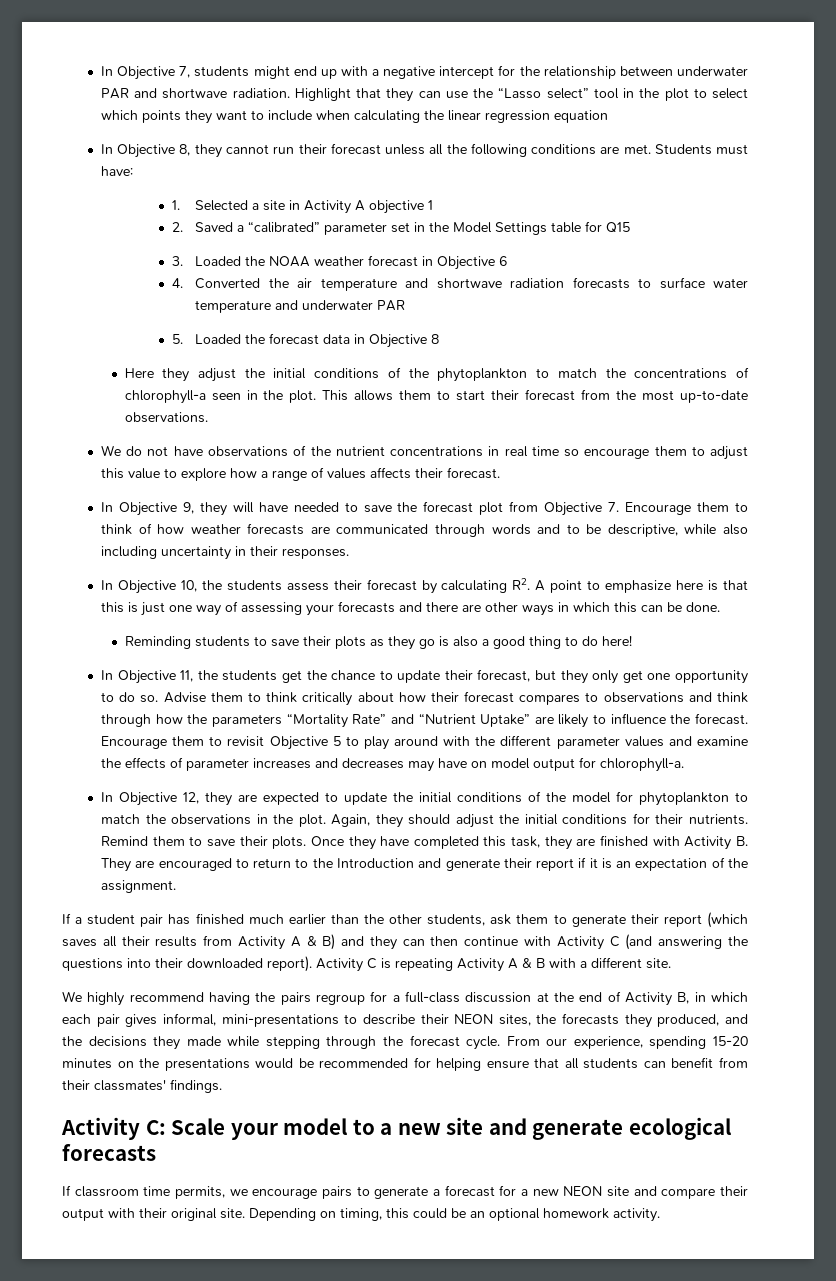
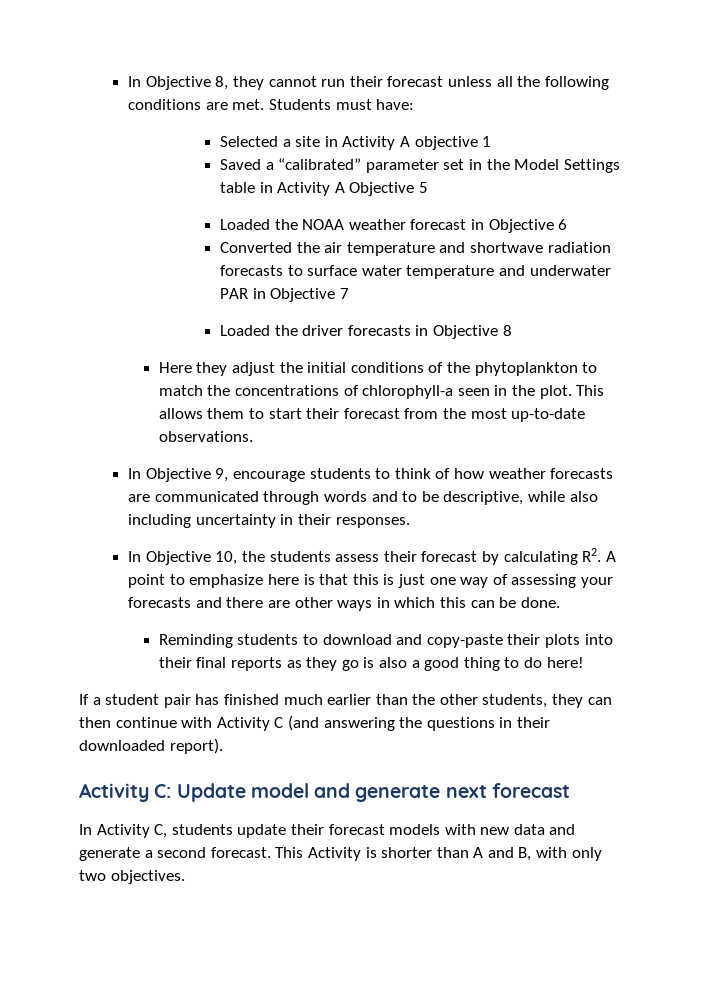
[100,65,748,80] [100,87,749,102] [100,110,608,124] [100,144,176,158] In Objective 7, students might end up with a negative intercept for the relationship between underwater PAR and shortwave radiation. Highlight that they can use the “Lasso select” tool in the plot to select which points they want to include when calculating the linear regression equation // In Objective -> [128,76,211,90] In Objective
[171,200,180,210] 1. -> (415, 104) none
[171,222,183,232] 2. -> (492, 141) none
[585,221,631,233] [171,256,183,266] for Q15 // 3. -> [259,182,428,196] in Activity A Objective 5 //
[171,278,183,288] 4. -> (568, 224) none
[171,333,351,345] // 5. Loaded the forecast data -> [252,288,349,302] [219,325,411,336] in Objective 7 // Loaded the driver forecasts
[100,445,749,460] [100,467,500,481] [100,501,730,516] We do not have observations of the nutrient concentrations in real time so encourage them to adjust this value to explore how a range of values affects their forecast. // In Objective 9, they will have needed to save the forecast plot from Objective 7. Encourage them -> [128,468,371,482] In Objective 9, encourage students
[270,636,366,649] save their plots -> [322,634,613,648] [158,657,283,671] download and copy-paste their plots into their final reports
[100,669,748,684] [100,691,749,706] [100,713,748,728] [100,735,749,750] [100,757,684,772] [100,791,749,806] [100,813,748,828] [100,835,748,850] [100,857,748,872] [100,880,176,893] // In Objective 11, the students get the chance to update their forecast, but they only get one opportunity to do so. Advise them to think critically about how their forecast compares to observations and think through how the parameters “Mortality Rate” and “Nutrient Uptake” are likely to influence the forecast. Encourage them to revisit Objective 5 to play around with the different parameter values and examine the effects of parameter increases and decreases may have on model output for chlorophyll-a. // In Objective 12, they are expected to update the initial conditions of the model for phytoplankton to match the observations in the plot. Again, they should adjust the initial conditions for their nutrients. Remind them to save their plots. Once they have completed this task, they are finished with Activity B. They are encouraged to return to the Introduction and generate their report if it is an expectation of the assignment. -> (584, 662) none
[490,912,748,928] [62,934,365,950] ask them to generate their report (which saves all their results from Activity A & B) and -> (548, 701) none
[127,958,151,968] into -> [499,717,513,728] in
[316,957,671,972] [62,991,749,1006] [62,1013,748,1028] [62,1035,748,1050] [62,1057,748,1071] [62,1079,222,1093] [61,1117,731,1140] [62,1144,156,1161] [62,1185,748,1199] [62,1208,660,1222] Activity C is repeating Activity A & B with a different site. // We highly recommend having the pairs regroup for a full-class discussion at the end of Activity B, in which each pair gives informal, mini-presentations to describe their NEON sites, the forecasts they produced, and the decisions they made while stepping through the forecast cycle. From our experience, spending 15-20 minutes on the presentations would be recommended for helping ensure that all students can benefit from their classmates' findings. // Activity C: Scale your model to a new site and generate ecological forecasts // If classroom time permits, we encourage pairs to generate a forecast for a new NEON site and compare their output with their original site. Depending on timing, this could be an optional homework activity. -> [79,783,570,802] [79,824,576,838] [79,847,602,861] [79,870,185,884] // Activity C: Update model and generate next forecast // In Activity C, students update their forecast models with new data and generate a second forecast. This Activity is shorter than A and B, with only two objectives.

